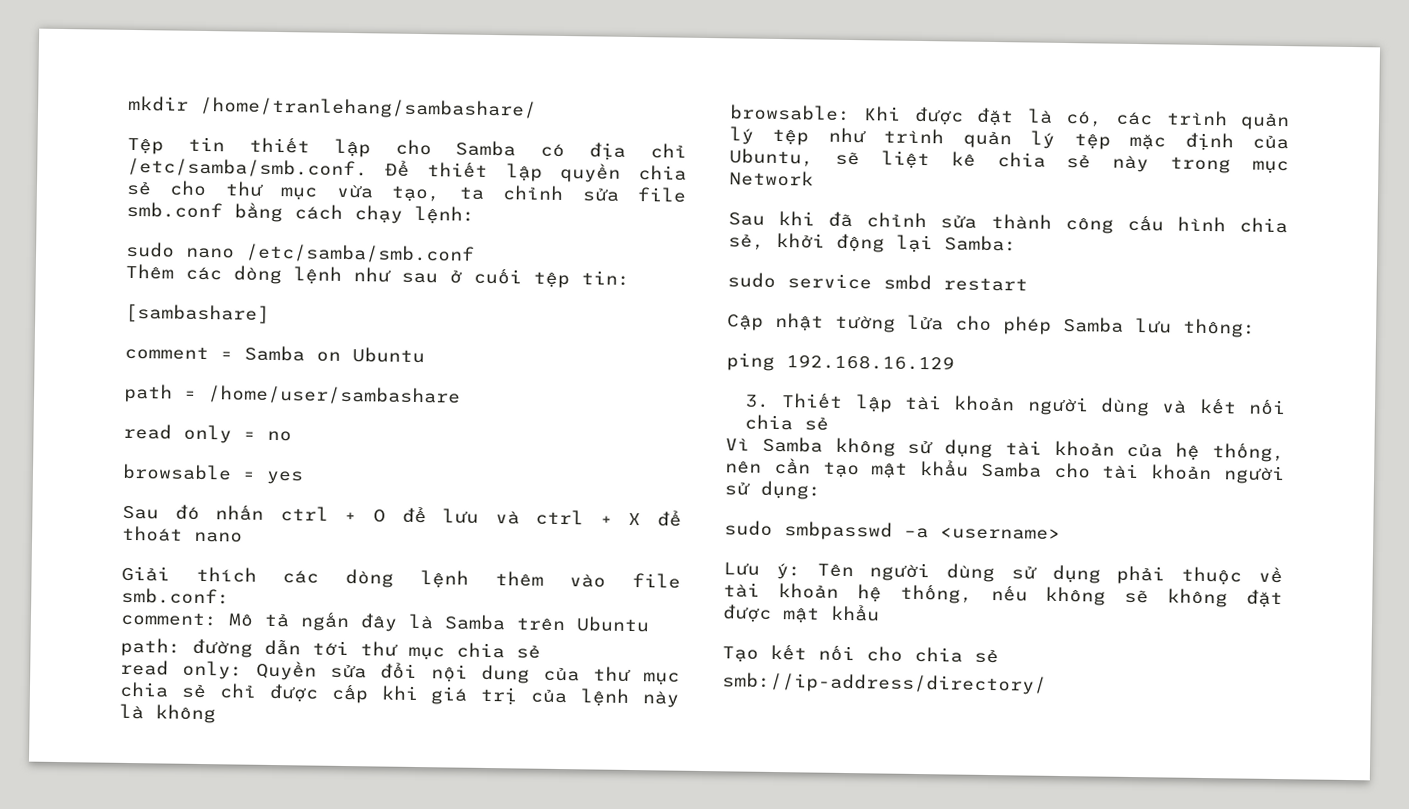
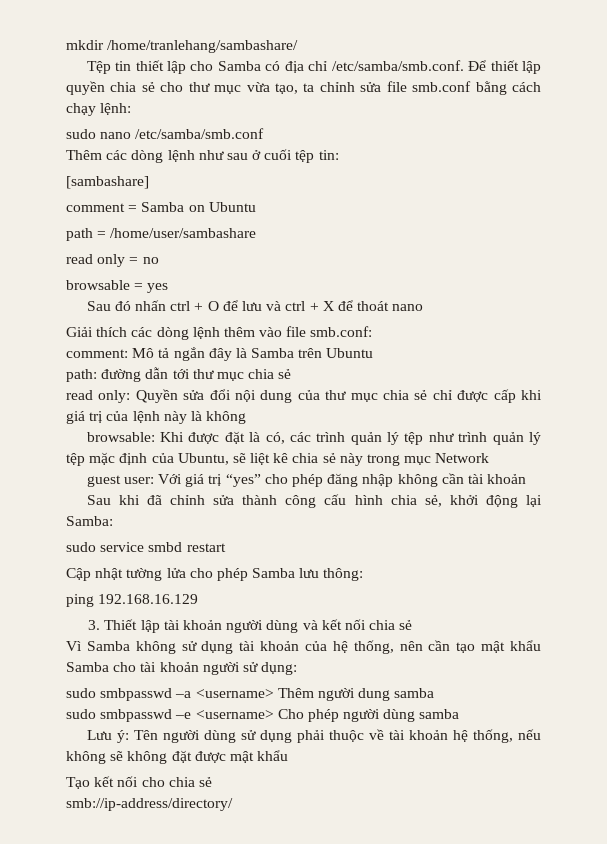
(814, 178) none -> [86,473,527,487] // guest user: Với giá trị “yes” cho phép đăng nhập không cần tài khoản
(1061, 533) none -> [277,688,435,701] [66,709,460,722] Thêm người dung samba // sudo smbpasswd –e <username> Cho phép người dùng samba

